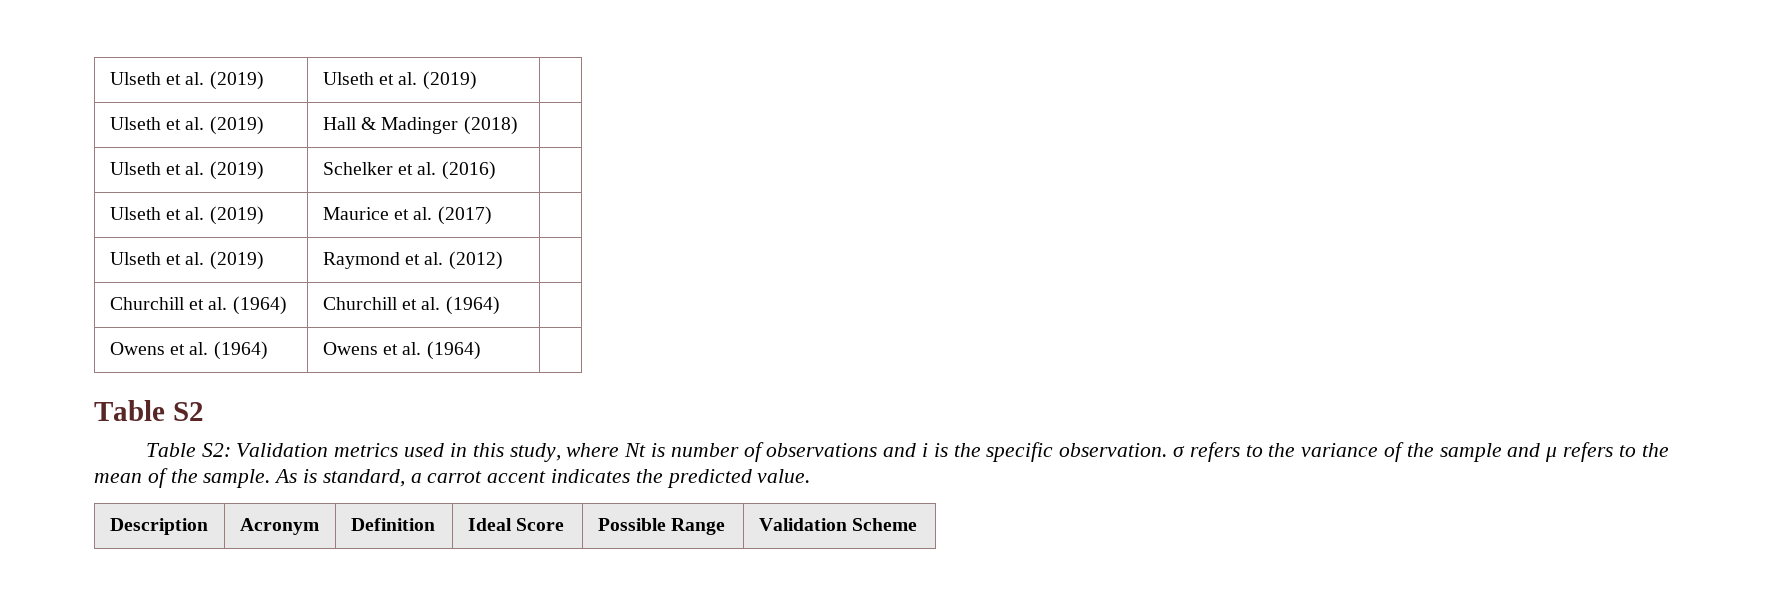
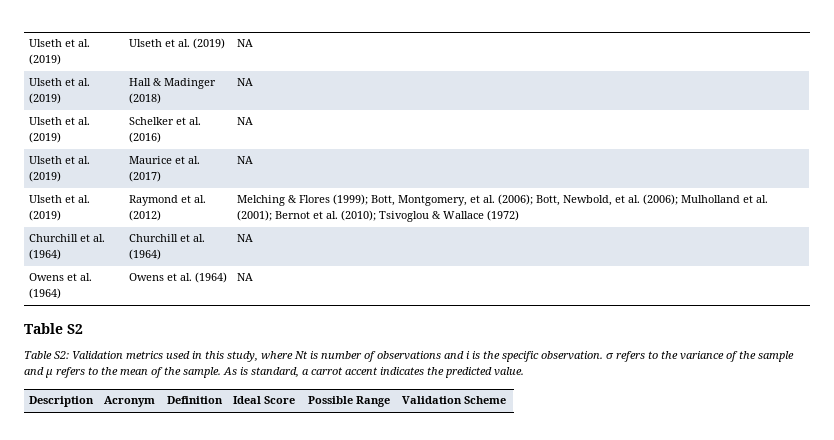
(477, 80) none -> [237,39,254,47] NA
(518, 125) none -> [237,78,254,86] NA
(496, 170) none -> [237,117,254,125] NA
(492, 215) none -> [237,156,254,164] NA
(503, 260) none -> [237,194,769,206] [237,210,520,222] Melching & Flores (1999); Bott, Montgomery, et al. (2006); Bott, Newbold, et al. (2006); Mulholland et al. (2001); Bernot et al. (2010); Tsivoglou & Wallace (1972)
(500, 305) none -> [237,234,254,242] NA
(481, 350) none -> [237,273,254,281] NA

